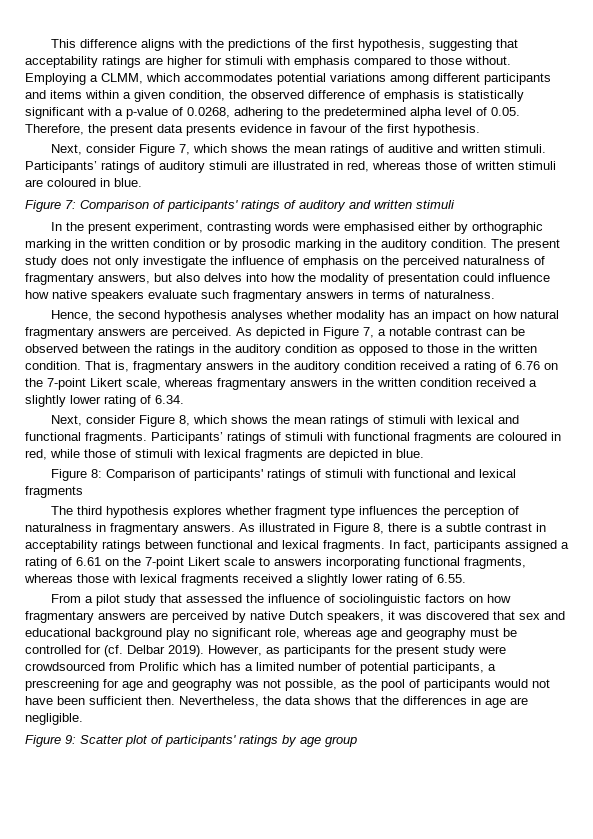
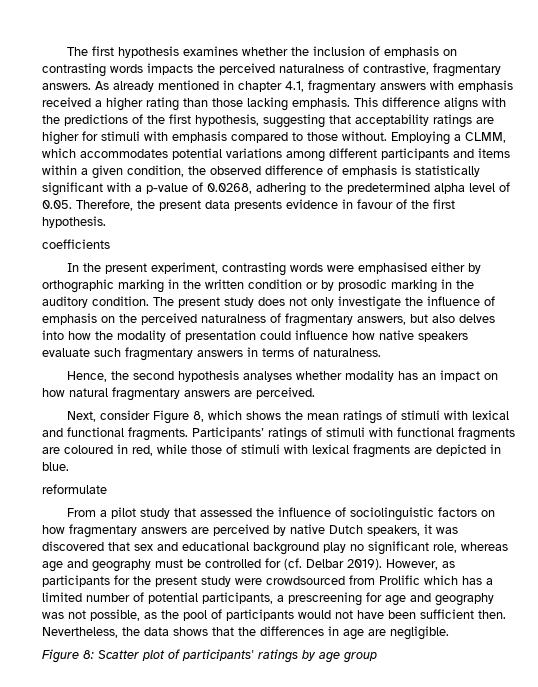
(51, 43) none -> [66,46,457,58] [42,63,501,77] [42,80,513,94] [42,97,350,111] The first hypothesis examines whether the inclusion of emphasis on contrasting words impacts the perceived naturalness of contrastive, fragmentary answers. As already mentioned in chapter 4.1, fragmentary answers with emphasis received a higher rating than those lacking emphasis.
[51,144,547,156] [25,161,556,173] [25,178,142,187] [25,200,455,212] Next, consider Figure 7, which shows the mean ratings of auditive and written stimuli. Participants’ ratings of auditory stimuli are illustrated in red, whereas those of written stimuli are coloured in blue. // Figure 7: Comparison of participants' ratings of auditory and written stimuli -> [42,239,110,249] coefficients
[236,327,525,339] [25,344,537,356] [25,361,558,373] [25,378,537,390] [25,395,184,407] As depicted in Figure 7, a notable contrast can be observed between the ratings in the auditory condition as opposed to those in the written condition. That is, fragmentary answers in the auditory condition received a rating of 6.76 on the 7-point Likert scale, whereas fragmentary answers in the written condition received a slightly lower rating of 6.34. -> (315, 393) none
[51,469,517,481] [25,486,83,498] [51,506,520,518] [25,523,546,535] [25,540,569,552] [25,557,526,569] [24,574,466,586] Figure 8: Comparison of participants' ratings of stimuli with functional and lexical fragments // The third hypothesis explores whether fragment type influences the perception of naturalness in fragmentary answers. As illustrated in Figure 8, there is a subtle contrast in acceptability ratings between functional and lexical fragments. In fact, participants assigned a rating of 6.61 on the 7-point Likert scale to answers incorporating functional fragments, whereas those with lexical fragments received a slightly lower rating of 6.55. -> [42,484,107,494] reformulate
[65,735,76,744] 9: -> [83,650,94,659] 8:

